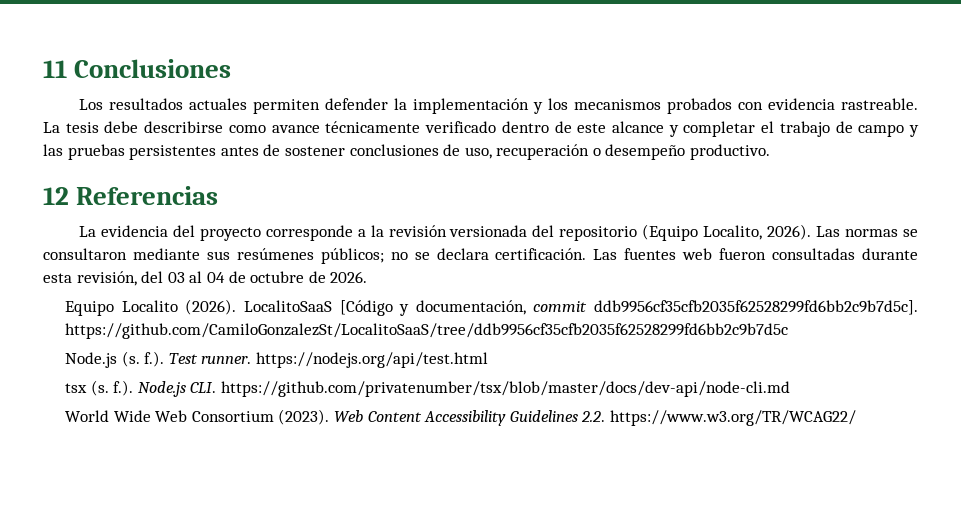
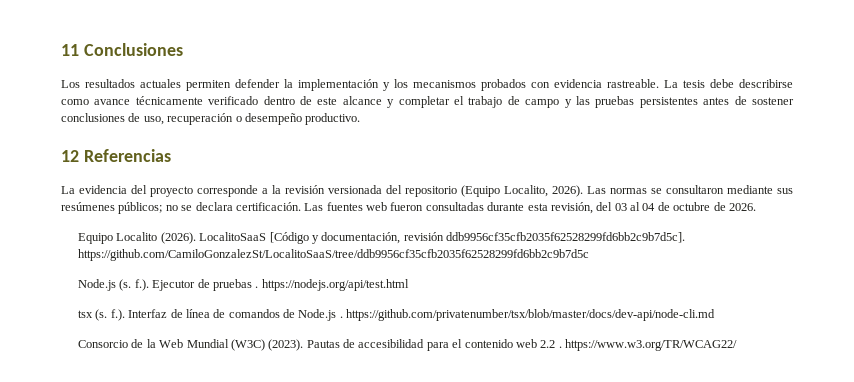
[533,301,588,312] commit -> [403,232,444,241] revisión
[168,353,252,364] Test runner. -> [152,279,259,291] Ejecutor de pruebas .
[137,381,790,397] [64,409,606,426] Node.js CLI. https://github.com/privatenumber/tsx/blob/master/docs/dev-api/node-cli.md // World Wide Web Consortium (2023). Web Content Accessibility Guidelines 2.2. -> [128,309,716,321] [78,339,562,351] Interfaz de línea de comandos de Node.js . https://github.com/privatenumber/tsx/blob/master/docs/dev-api/node-cli.md // Consorcio de la Web Mundial (W3C) (2023). Pautas de accesibilidad para el contenido web 2.2 .

